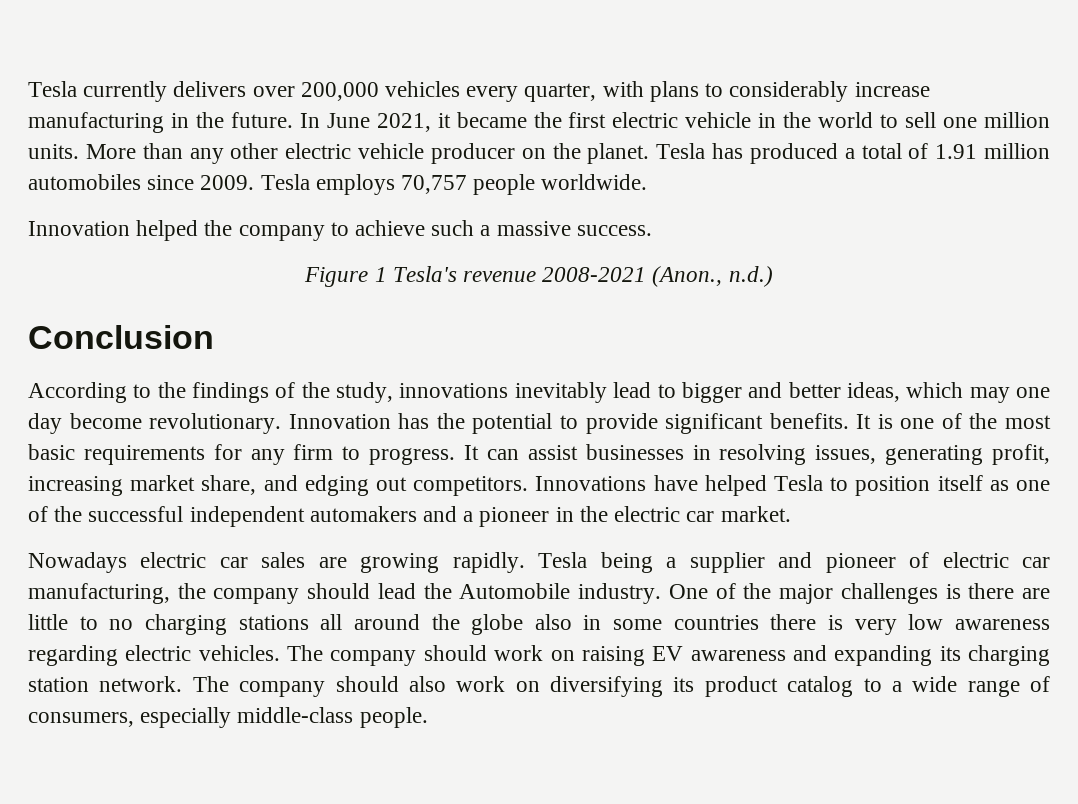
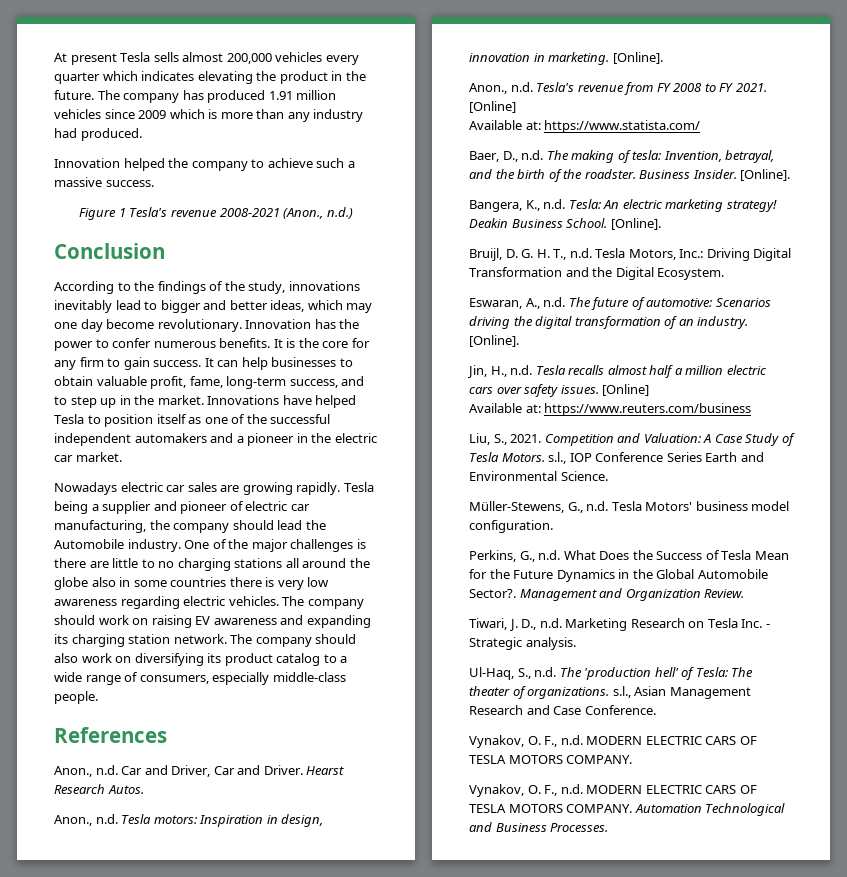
[28,81,930,102] [28,112,1050,133] [28,143,1051,164] [28,174,648,195] Tesla currently delivers over 200,000 vehicles every quarter, with plans to considerably increase manufacturing in the future. In June 2021, it became the first electric vehicle in the world to sell one million units. More than any other electric vehicle producer on the planet. Tesla has produced a total of 1.91 million automobiles since 2009. Tesla employs 70,757 people worldwide. -> [54,52,359,65] [54,71,366,84] [54,90,337,103] [54,109,364,122] [54,128,142,141] At present Tesla sells almost 200,000 vehicles every quarter which indicates elevating the product in the future. The company has produced 1.91 million vehicles since 2009 which is more than any industry had produced.
[472,413,1051,434] [28,444,1050,465] [28,475,529,496] potential to provide significant benefits. It is one of the most basic requirements for any firm to progress. It can assist businesses in resolving issues, generating profit, increasing market share, and edging out competitors. -> [54,338,370,351] [54,357,353,370] [54,376,365,389] [54,395,204,408] power to confer numerous benefits. It is the core for any firm to gain success. It can help businesses to obtain valuable profit, fame, long-term success, and to step up in the market.
(428, 717) none -> [54,727,167,743] [54,765,345,777] [54,784,144,794] [54,814,324,827] [469,52,663,65] [469,82,767,95] [469,101,516,113] [469,120,701,133] [469,150,775,163] [469,169,791,182] [469,199,777,212] [469,218,661,230] [469,248,792,261] [469,267,725,280] [469,297,771,310] [469,316,749,329] [469,335,519,347] [467,365,766,378] [469,384,650,397] [469,403,752,416] [469,433,795,446] [469,452,764,464] [469,471,608,481] [469,501,790,513] [469,520,553,533] [469,550,789,562] [469,569,768,582] [469,588,745,601] [469,618,770,631] [469,637,576,650] [469,667,754,680] [469,686,751,699] [469,705,656,715] [469,735,757,748] [469,755,633,764] [469,784,757,797] [469,803,786,816] [469,822,609,832] // References // Anon., n.d. Car and Driver, Car and Driver. Hearst Research Autos. // Anon., n.d. Tesla motors: Inspiration in design, innovation in marketing. [Online]. // Anon., n.d. Tesla's revenue from FY 2008 to FY 2021. [Online] // Available at: https://www.statista.com/ // Baer, D., n.d. The making of tesla: Invention, betrayal, and the birth of the roadster. Business Insider. [Online]. // Bangera, K., n.d. Tesla: An electric marketing strategy! Deakin Business School. [Online]. // Bruijl, D. G. H. T., n.d. Tesla Motors, Inc.: Driving Digital Transformation and the Digital Ecosystem. // Eswaran, A., n.d. The future of automotive: Scenarios driving the digital transformation of an industry. [Online]. // Jin, H., n.d. Tesla recalls almost half a million electric cars over safety issues. [Online] // Available at: https://www.reuters.com/business // Liu, S., 2021. Competition and Valuation: A Case Study of Tesla Motors. s.l., IOP Conference Series Earth and Environmental Science. // Müller-Stewens, G., n.d. Tesla Motors' business model configuration. // Perkins, G., n.d. What Does the Success of Tesla Mean for the Future Dynamics in the Global Automobile Sector?. Management and Organization Review. // Tiwari, J. D., n.d. Marketing Research on Tesla Inc. - Strategic analysis. // Ul-Haq, S., n.d. The 'production hell' of Tesla: The theater of organizations. s.l., Asian Management Research and Case Conference. // Vynakov, O. F., n.d. MODERN ELECTRIC CARS OF TESLA MOTORS COMPANY. // Vynakov, O. F., n.d. MODERN ELECTRIC CARS OF TESLA MOTORS COMPANY. Automation Technological and Business Processes.

